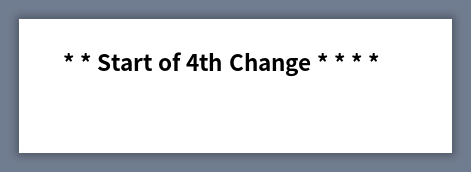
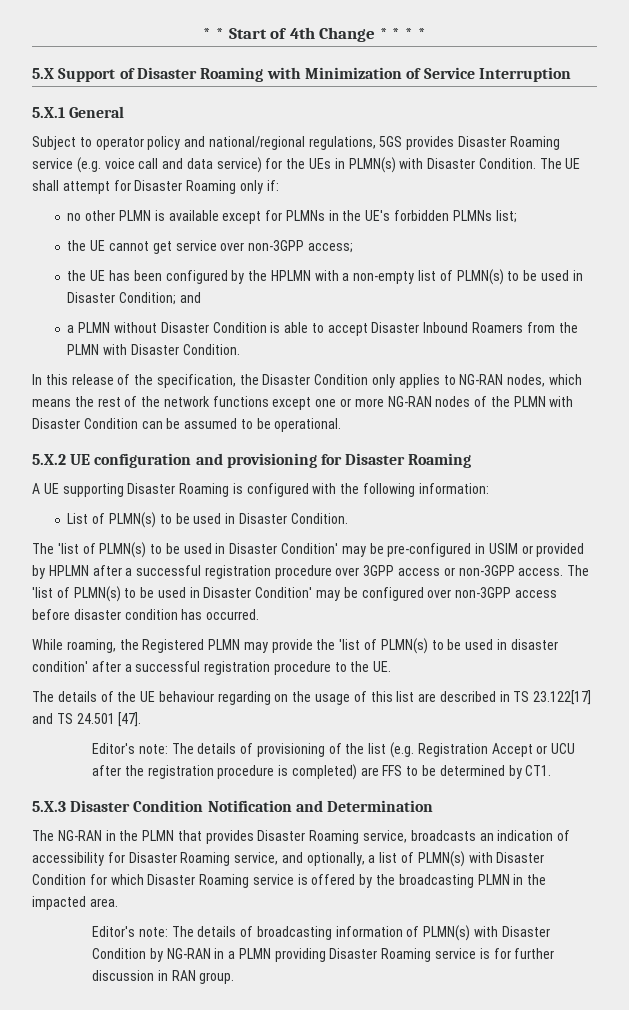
(379, 62) none -> [32,67,571,82] [32,106,125,118] [32,136,560,150] [32,157,581,173] [32,180,279,194] [67,210,517,224] [67,240,353,254] [67,269,583,285] [67,292,201,305] [67,322,578,336] [67,344,240,355] [32,374,582,388] [32,396,574,410] [32,418,342,432] [32,453,472,468] [32,483,489,497] [67,512,348,528] [32,542,585,558] [32,565,590,579] [32,586,557,602] [32,609,260,620] [32,638,558,654] [32,661,392,675] [32,690,592,705] [32,712,142,727] [91,742,576,758] [91,764,552,780] [32,800,433,812] [32,830,571,844] [32,851,545,867] [32,874,547,888] [32,896,118,910] [91,925,550,941] [91,948,555,962] [91,970,235,984] // 5.X Support of Disaster Roaming with Minimization of Service Interruption // 5.X.1 General // Subject to operator policy and national/regional regulations, 5GS provides Disaster Roaming service (e.g. voice call and data service) for the UEs in PLMN(s) with Disaster Condition. The UE shall attempt for Disaster Roaming only if: // no other PLMN is available except for PLMNs in the UE's forbidden PLMNs list; // the UE cannot get service over non-3GPP access; // the UE has been configured by the HPLMN with a non-empty list of PLMN(s) to be used in Disaster Condition; and // a PLMN without Disaster Condition is able to accept Disaster Inbound Roamers from the PLMN with Disaster Condition. // In this release of the specification, the Disaster Condition only applies to NG-RAN nodes, which means the rest of the network functions except one or more NG-RAN nodes of the PLMN with Disaster Condition can be assumed to be operational. // 5.X.2 UE configuration and provisioning for Disaster Roaming // A UE supporting Disaster Roaming is configured with the following information: // List of PLMN(s) to be used in Disaster Condition. // The 'list of PLMN(s) to be used in Disaster Condition' may be pre-configured in USIM or provided by HPLMN after a successful registration procedure over 3GPP access or non-3GPP access. The 'list of PLMN(s) to be used in Disaster Condition' may be configured over non-3GPP access before disaster condition has occurred. // While roaming, the Registered PLMN may provide the 'list of PLMN(s) to be used in disaster condition' after a successful registration procedure to the UE. // The details of the UE behaviour regarding on the usage of this list are described in TS 23.122[17] and TS 24.501 [47]. // Editor's note: The details of provisioning of the list (e.g. Registration Accept or UCU after the registration procedure is completed) are FFS to be determined by CT1. // 5.X.3 Disaster Condition Notification and Determination // The NG-RAN in the PLMN that provides Disaster Roaming service, broadcasts an indication of accessibility for Disaster Roaming service, and optionally, a list of PLMN(s) with Disaster Condition for which Disaster Roaming service is offered by the broadcasting PLMN in the impacted area. // Editor's note: The details of broadcasting information of PLMN(s) with Disaster Condition by NG-RAN in a PLMN providing Disaster Roaming service is for further discussion in RAN group.

